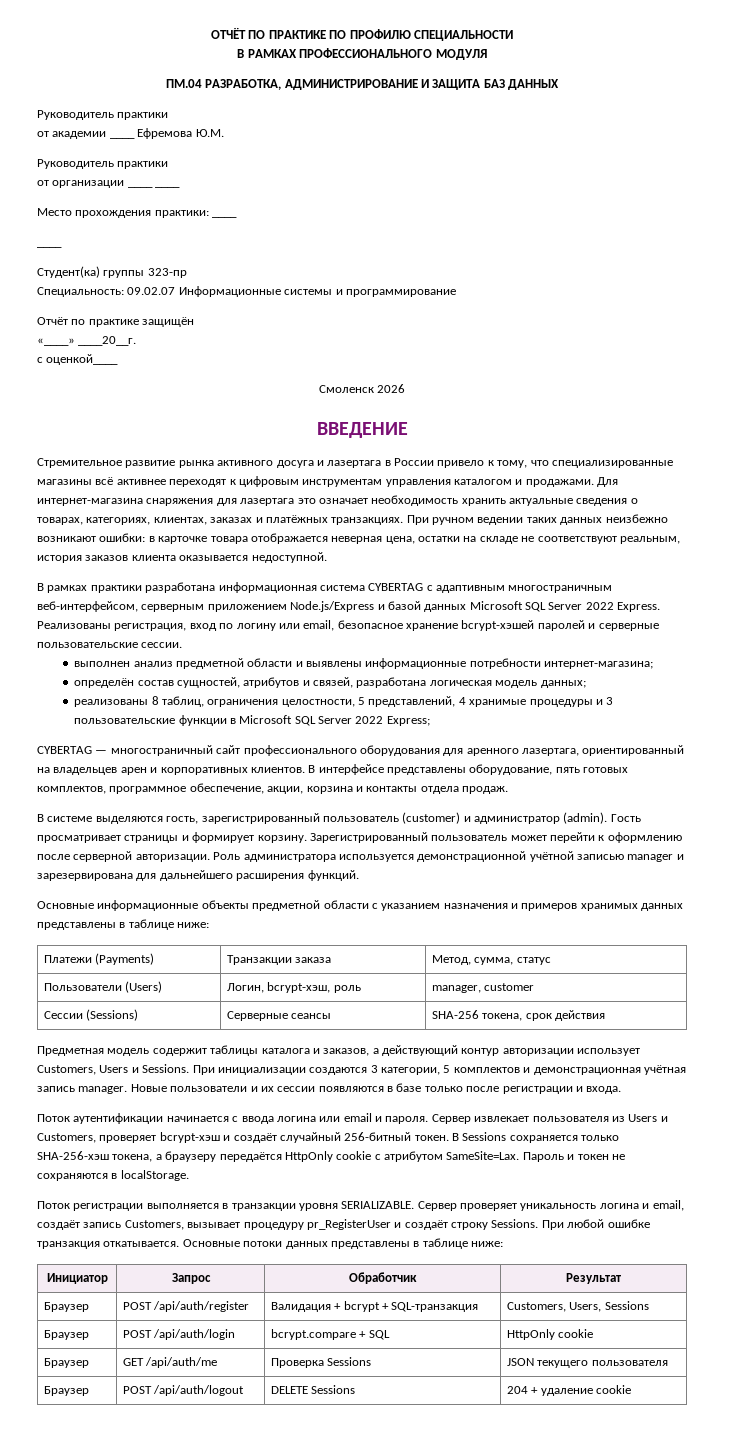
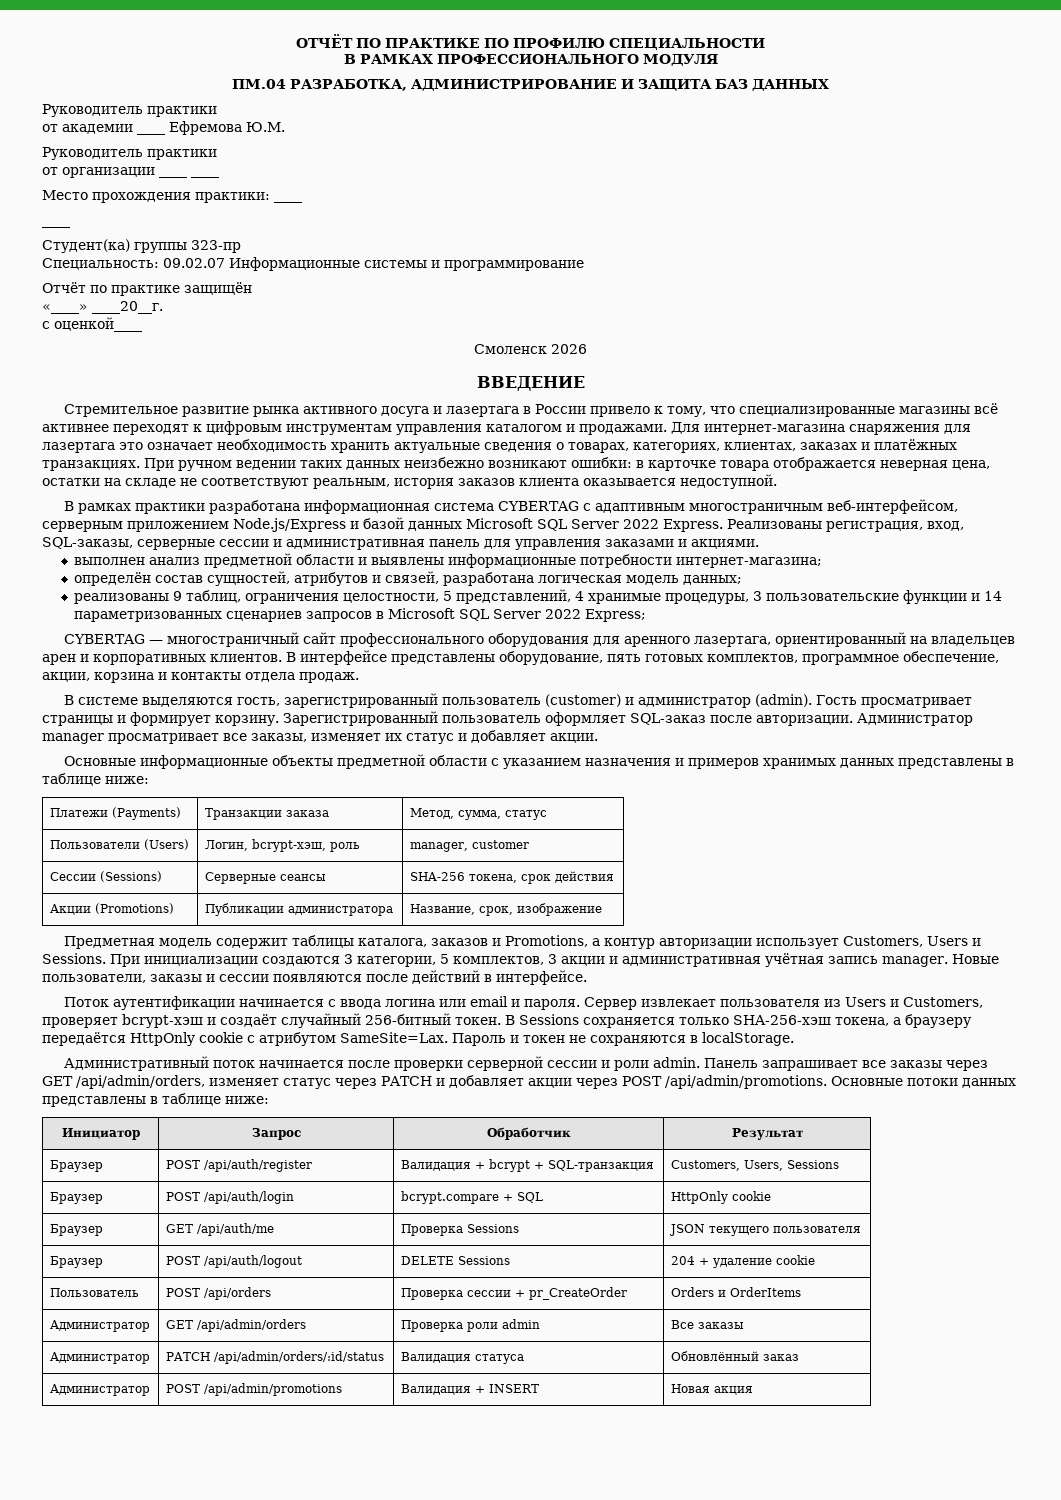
[189,620,659,631] [37,642,183,648] вход по логину или email, безопасное хранение bcrypt-хэшей паролей и серверные пользовательские сессии. -> [927,521,964,531] [42,537,759,550] вход, SQL-заказы, серверные сессии и административная панель для управления заказами и акциями.
[151,696,159,705] 8 -> [173,591,183,601] 9
[529,699,603,707] процедуры и -> [665,593,750,604] процедуры,
(227, 720) none -> [971,591,1003,601] [74,611,373,622] и 14 параметризованных сценариев запросов
[510,832,682,843] [37,851,684,862] [37,870,359,881] может перейти к оформлению после серверной авторизации. Роль администратора используется демонстрационной учётной записью manager и зарезервирована для дальнейшего расширения функций. -> [545,712,973,726] [42,730,598,744] оформляет SQL-заказ после авторизации. Администратор manager просматривает все заказы, изменяет их статус и добавляет акции.
(605, 1015) none -> [49,903,174,915] [204,903,393,916] [409,903,602,916] // Акции (Promotions) | Публикации администратора | Название, срок, изображение
[261,1045,458,1056] каталога и заказов, а действующий -> [357,935,600,947] каталога, заказов и Promotions, а
[453,1065,686,1075] [37,1083,622,1094] комплектов и демонстрационная учётная запись manager. Новые пользователи и их сессии появляются в базе только после регистрации и входа. -> [453,953,999,967] [42,970,587,985] комплектов, 3 акции и административная учётная запись manager. Новые пользователи, заказы и сессии появляются после действий в интерфейсе.
[37,1200,684,1211] [37,1219,650,1230] [37,1241,180,1249] Поток регистрации выполняется в транзакции уровня SERIALIZABLE. Сервер проверяет уникальность логина и email, создаёт запись Customers, вызывает процедуру pr_RegisterUser и создаёт строку Sessions. При любой ошибке транзакция откатывается. -> [63,1056,988,1071] [42,1075,827,1089] Административный поток начинается после проверки серверной сессии и роли admin. Панель запрашивает все заказы через GET /api/admin/orders, изменяет статус через PATCH и добавляет акции через POST /api/admin/promotions.
(631, 1389) none -> [49,1288,139,1297] [165,1287,271,1300] [400,1287,627,1300] [670,1287,801,1297] [49,1320,150,1332] [165,1319,306,1332] [400,1319,540,1332] [670,1320,744,1329] [49,1352,150,1364] [165,1351,384,1364] [400,1352,524,1364] [670,1351,799,1361] [49,1384,150,1396] [165,1383,342,1396] [400,1384,539,1395] [670,1384,753,1395] // Пользователь | POST /api/orders | Проверка сессии + pr_CreateOrder | Orders и OrderItems // Администратор | GET /api/admin/orders | Проверка роли admin | Все заказы // Администратор | PATCH /api/admin/orders/:id/status | Валидация статуса | Обновлённый заказ // Администратор | POST /api/admin/promotions | Валидация + INSERT | Новая акция

